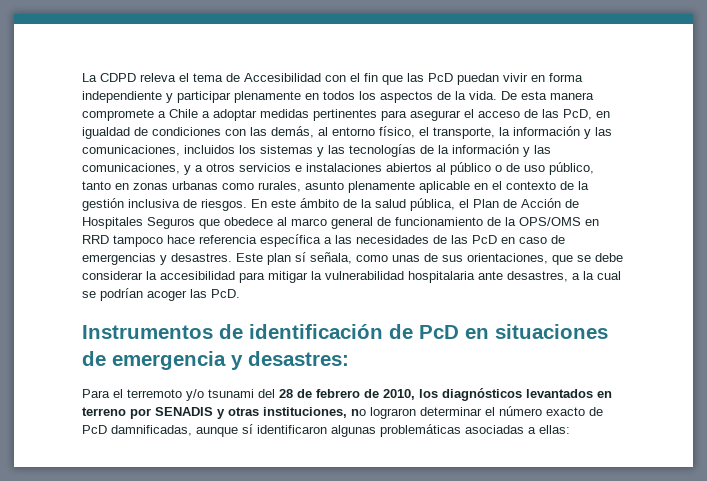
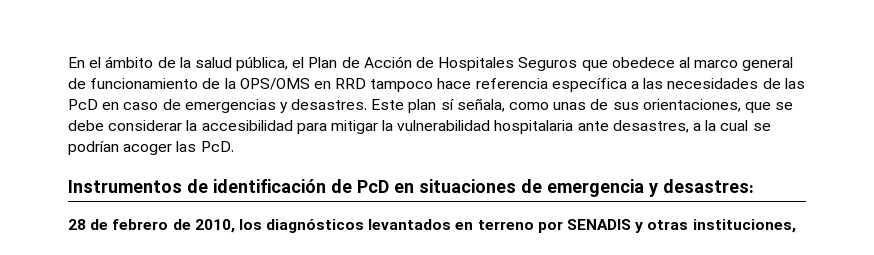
[82,73,583,85] [82,91,594,103] [82,109,610,121] [82,126,612,139] [82,144,551,157] [82,162,594,175] [82,181,589,193] [82,198,296,211] La CDPD releva el tema de Accesibilidad con el fin que las PcD puedan vivir en forma independiente y participar plenamente en todos los aspectos de la vida. De esta manera compromete a Chile a adoptar medidas pertinentes para asegurar el acceso de las PcD, en igualdad de condiciones con las demás, al entorno físico, el transporte, la información y las comunicaciones, incluidos los sistemas y las tecnologías de la información y las comunicaciones, y a otros servicios e instalaciones abiertos al público o de uso público, tanto en zonas urbanas como rurales, asunto plenamente aplicable en el contexto de la gestión inclusiva de riesgos. En este -> [68,57,102,68] En el
[82,389,275,401] Para el terremoto y/o tsunami del -> (754, 186) none
[351,406,603,419] [82,424,570,437] no lograron determinar el número exacto de PcD damnificadas, aunque sí identificaron algunas problemáticas asociadas a ellas: -> (796, 226) none

